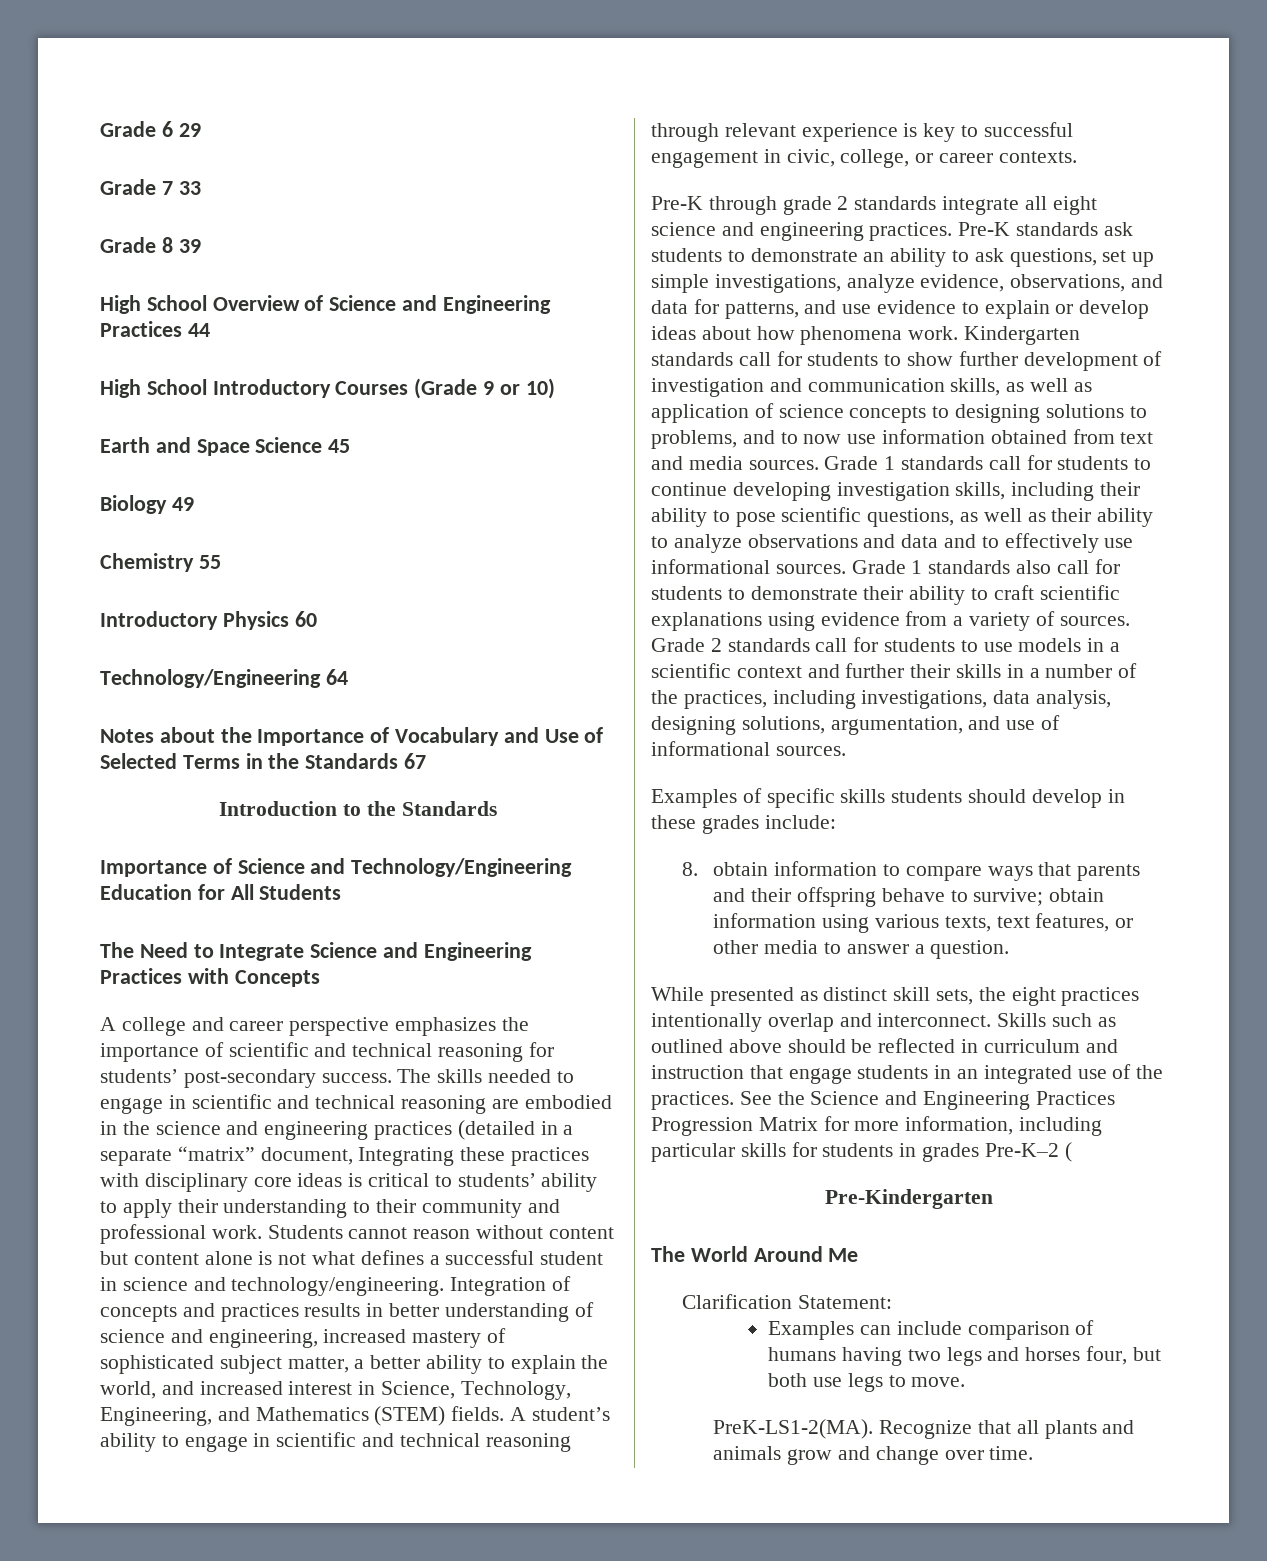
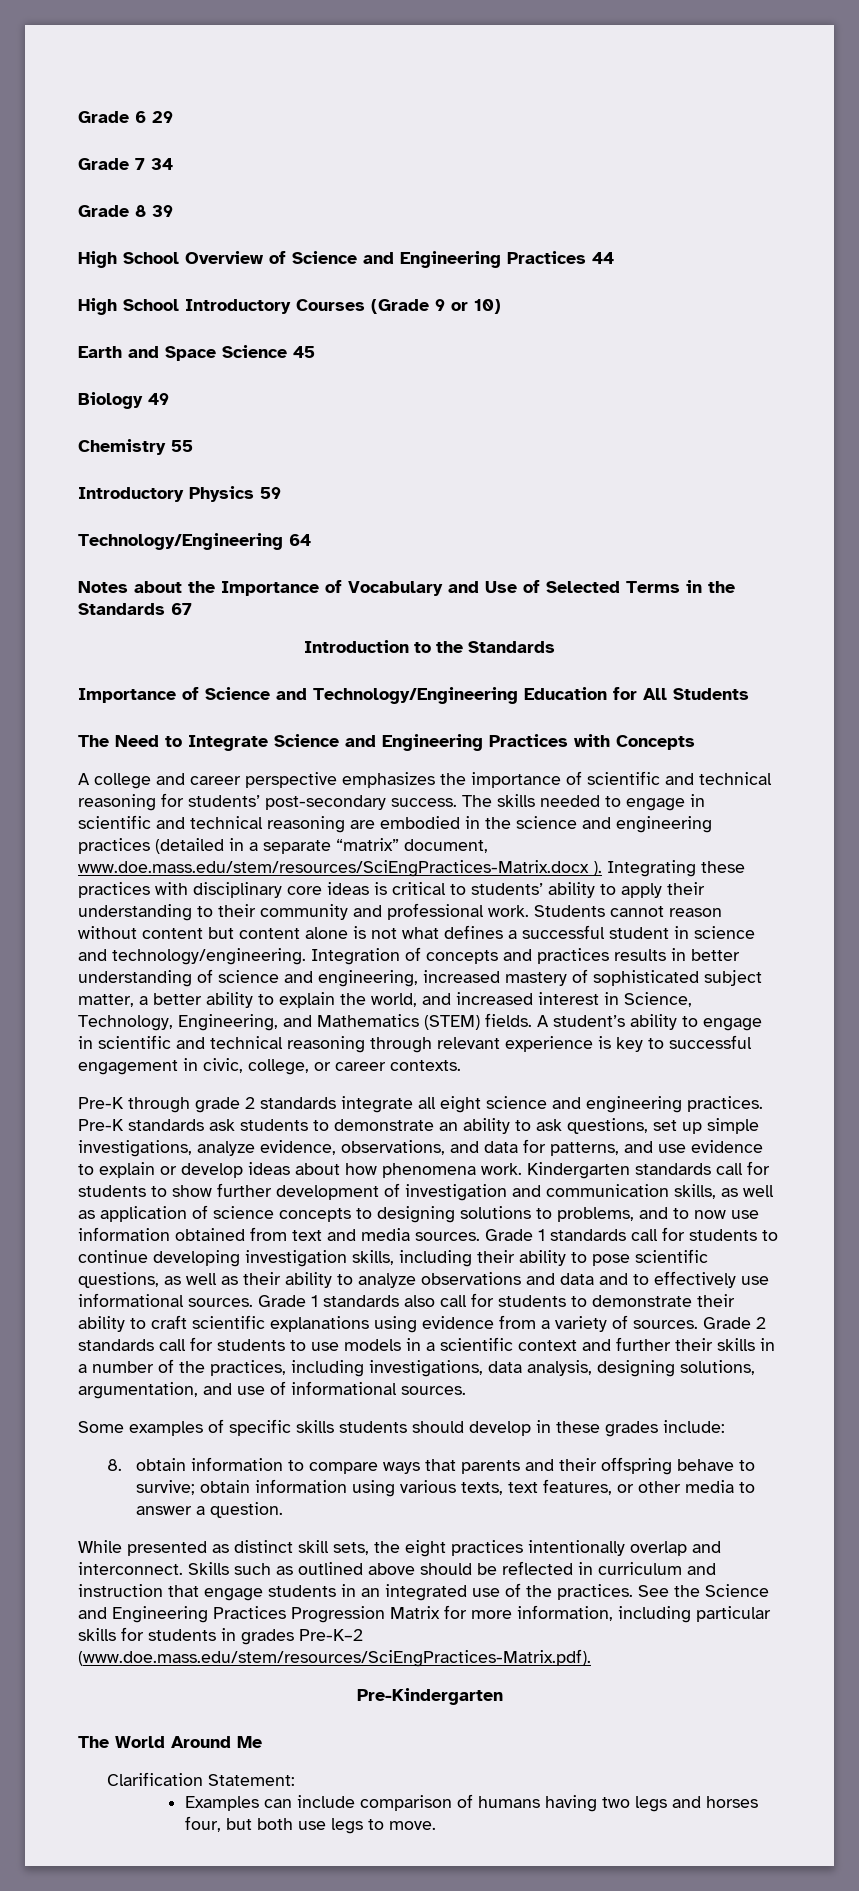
[178,181,201,195] 33 -> [151,158,173,170] 34
[294,611,317,627] 60 -> [260,487,281,499] 59
(353, 1156) none -> [78,860,602,877] www.doe.mass.edu/stem/resources/SciEngPractices-Matrix.docx ).
[651,789,737,808] Examples -> [78,1421,203,1436] Some examples
[1064,1142,1072,1162] ( -> [78,1649,591,1667] (www.doe.mass.edu/stem/resources/SciEngPractices-Matrix.pdf).
[713,1419,1135,1439] [713,1446,1034,1465] // PreK-LS1-2(MA). Recognize that all plants and animals grow and change over time. -> (436, 1825) none

